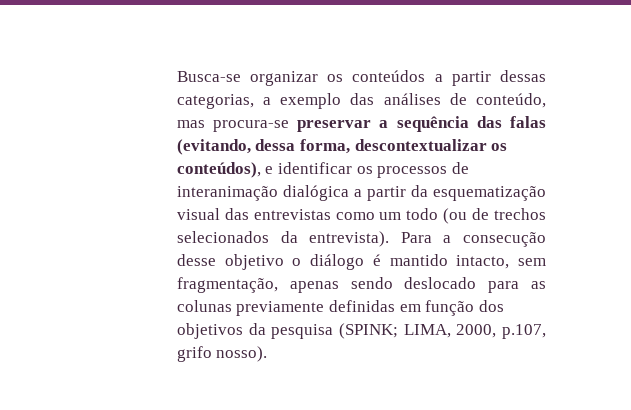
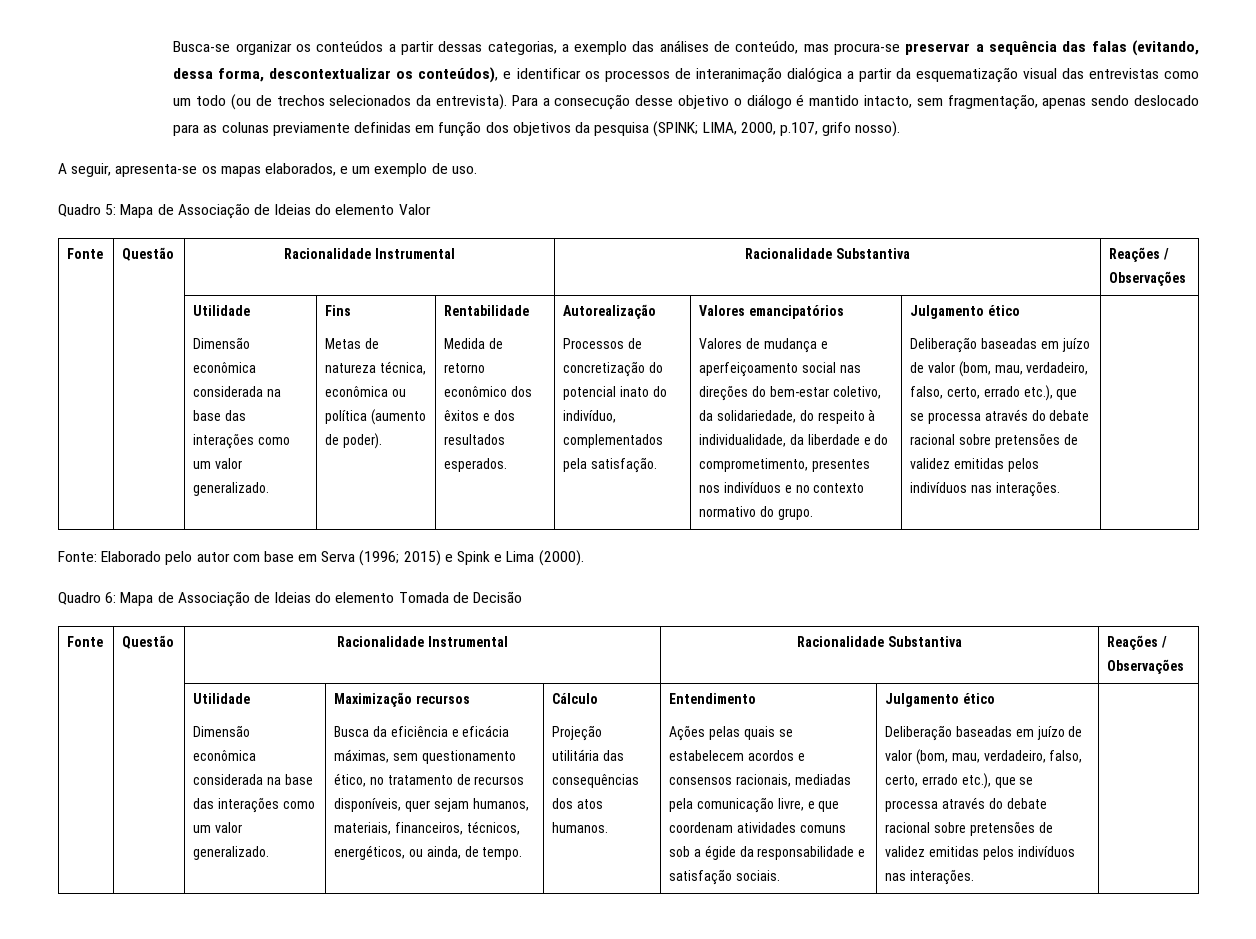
(268, 354) none -> [58,163,477,177] [58,203,431,219] [67,248,104,259] [122,247,175,261] [284,248,455,259] [745,248,910,259] [1109,247,1169,262] [1109,271,1187,286] [193,305,251,316] [193,337,251,349] [193,362,257,373] [193,386,281,397] [193,410,246,421] [193,433,290,449] [193,458,242,469] [193,482,270,496] [325,305,352,316] [325,338,379,349] [325,361,426,375] [325,386,406,397] [325,409,426,425] [325,433,382,449] [444,305,530,316] [444,338,503,349] [444,363,486,373] [444,386,532,397] [444,410,515,421] [444,434,506,445] [444,458,508,472] [563,304,657,319] [563,338,642,349] [563,361,663,377] [563,386,667,400] [563,410,617,423] [563,434,664,448] [563,457,657,473] [699,305,844,319] [699,338,828,353] [699,362,861,377] [699,385,881,401] [699,409,876,424] [699,434,889,447] [699,458,870,472] [699,482,865,493] [699,506,813,520] [910,305,1020,319] [910,337,1090,353] [910,361,1089,377] [910,385,1078,401] [910,409,1090,424] [910,433,1078,448] [910,458,1039,472] [910,481,1060,497] [58,550,584,566] [58,591,523,607] [67,636,104,647] [122,635,175,649] [337,636,508,647] [797,636,962,647] [1107,635,1167,650] [1107,659,1185,674] [193,693,251,704] [193,725,251,737] [193,750,257,761] [193,774,313,785] [193,797,315,813] [193,822,242,833] [193,846,270,860] [334,692,470,707] [334,725,510,737] [334,749,516,764] [334,773,525,787] [334,798,529,812] [334,821,520,835] [334,845,523,860] [552,693,599,704] [552,725,603,741] [552,749,624,761] [552,774,640,788] [552,798,603,809] [552,822,609,833] [669,693,757,704] [669,725,793,741] [669,750,805,761] [669,774,851,787] [669,797,840,813] [669,822,846,833] [669,845,866,860] [669,869,780,885] [885,693,995,707] [885,725,1083,741] [885,749,1083,765] [885,773,1034,789] [885,797,1047,812] [885,821,1053,836] [885,846,1075,860] [885,869,974,885] // A seguir, apresenta-se os mapas elaborados, e um exemplo de uso. // Quadro 5: Mapa de Associação de Ideias do elemento Valor // Fonte | Questão | Racionalidade Instrumental | Racionalidade Substantiva | Reações / Observações // | | Utilidade // Dimensão econômica considerada na base das interações como um valor generalizado. | Fins // Metas de natureza técnica, econômica ou política (aumento de poder). | Rentabilidade // Medida de retorno econômico dos êxitos e dos resultados esperados. | Autorealização // Processos de concretização do potencial inato do indivíduo, complementados pela satisfação. | Valores emancipatórios // Valores de mudança e aperfeiçoamento social nas direções do bem-estar coletivo, da solidariedade, do respeito à individualidade, da liberdade e do comprometimento, presentes nos indivíduos e no contexto normativo do grupo. | Julgamento ético // Deliberação baseadas em juízo de valor (bom, mau, verdadeiro, falso, certo, errado etc.), que se processa através do debate racional sobre pretensões de validez emitidas pelos indivíduos nas interações. | // Fonte: Elaborado pelo autor com base em Serva (1996; 2015) e Spink e Lima (2000). // Quadro 6: Mapa de Associação de Ideias do elemento Tomada de Decisão // Fonte | Questão | Racionalidade Instrumental | Racionalidade Substantiva | Reações / Observações // | | Utilidade // Dimensão econômica considerada na base das interações como um valor generalizado. | Maximização recursos // Busca da eficiência e eficácia máximas, sem questionamento ético, no tratamento de recursos disponíveis, quer sejam humanos, materiais, financeiros, técnicos, energéticos, ou ainda, de tempo. | Cálculo // Projeção utilitária das consequências dos atos humanos. | Entendimento // Ações pelas quais se estabelecem acordos e consensos racionais, mediadas pela comunicação livre, e que coordenam atividades comuns sob a égide da responsabilidade e satisfação sociais. | Julgamento ético // Deliberação baseadas em juízo de valor (bom, mau, verdadeiro, falso, certo, errado etc.), que se processa através do debate racional sobre pretensões de validez emitidas pelos indivíduos nas interações. |

